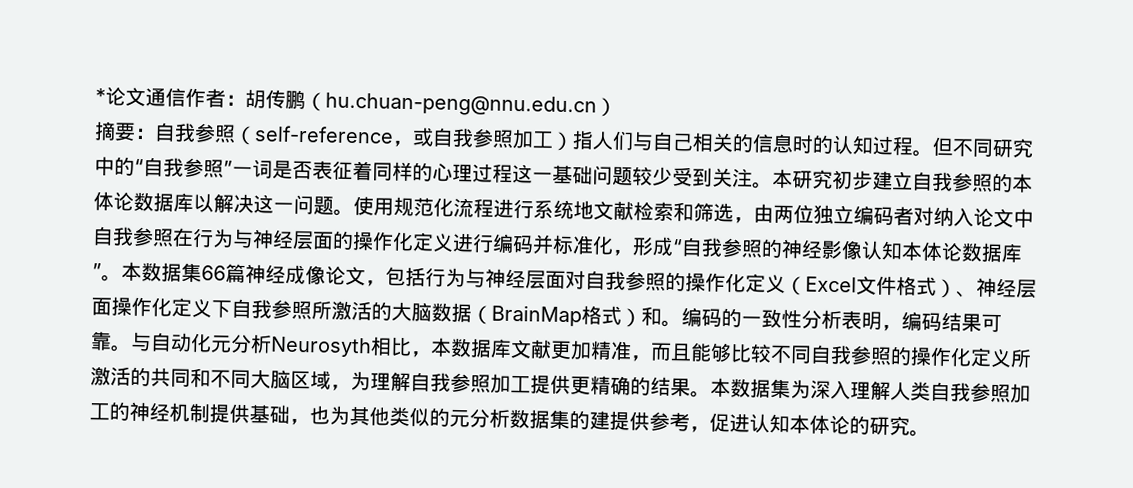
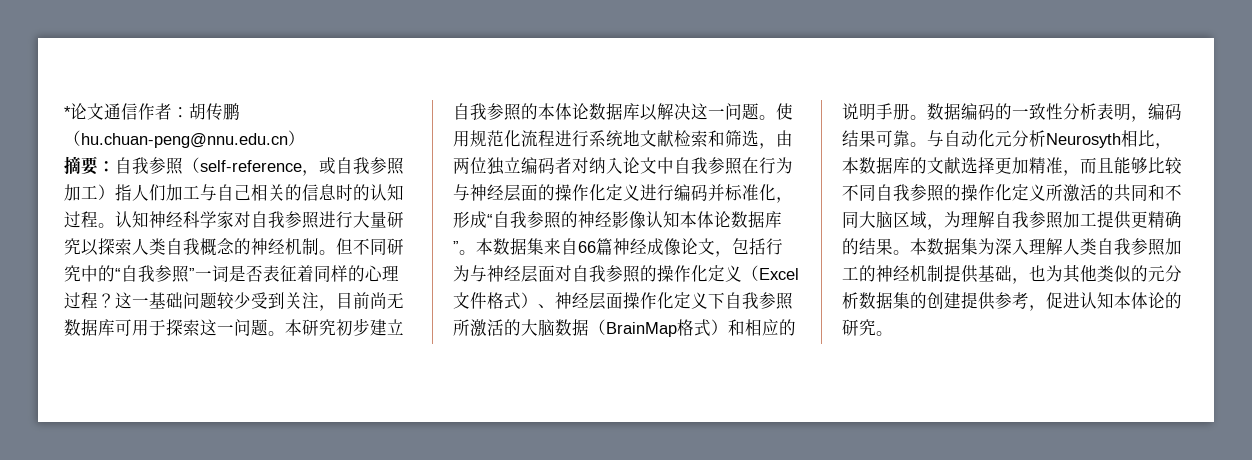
(634, 140) none -> [166,184,200,201] 加工
(933, 153) none -> [115,211,404,229] [64,238,336,256] 认知神经科学家对自我参照进行大量研究以探索人类自我概念的神经机制。
(513, 173) none -> [98,293,115,308] ？
(753, 178) none -> [319,292,404,311] [64,319,268,336] ，目前尚无数据库可用于探索这一问题
(202, 272) none -> [544,238,578,255] 来自
[661,319,682,328] 。 -> [745,319,796,336] [842,103,961,121] 相应的说明手册。数据
[510,338,552,359] 文献 -> [910,157,995,174] 的文献选择
(590, 420) none -> [927,292,944,309] 创

